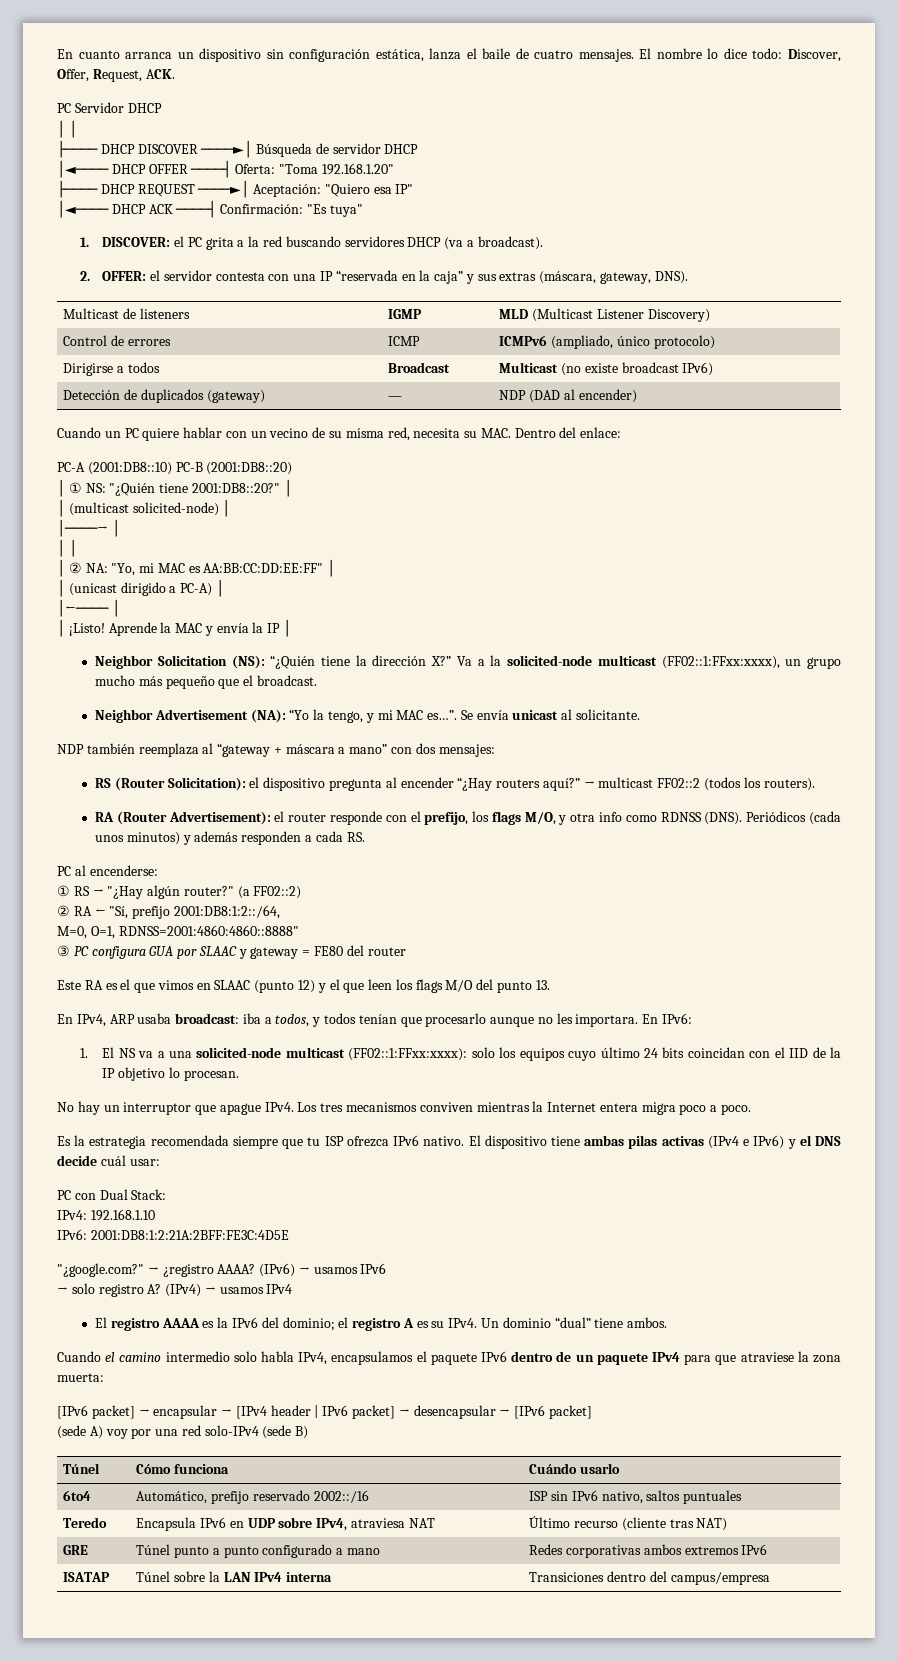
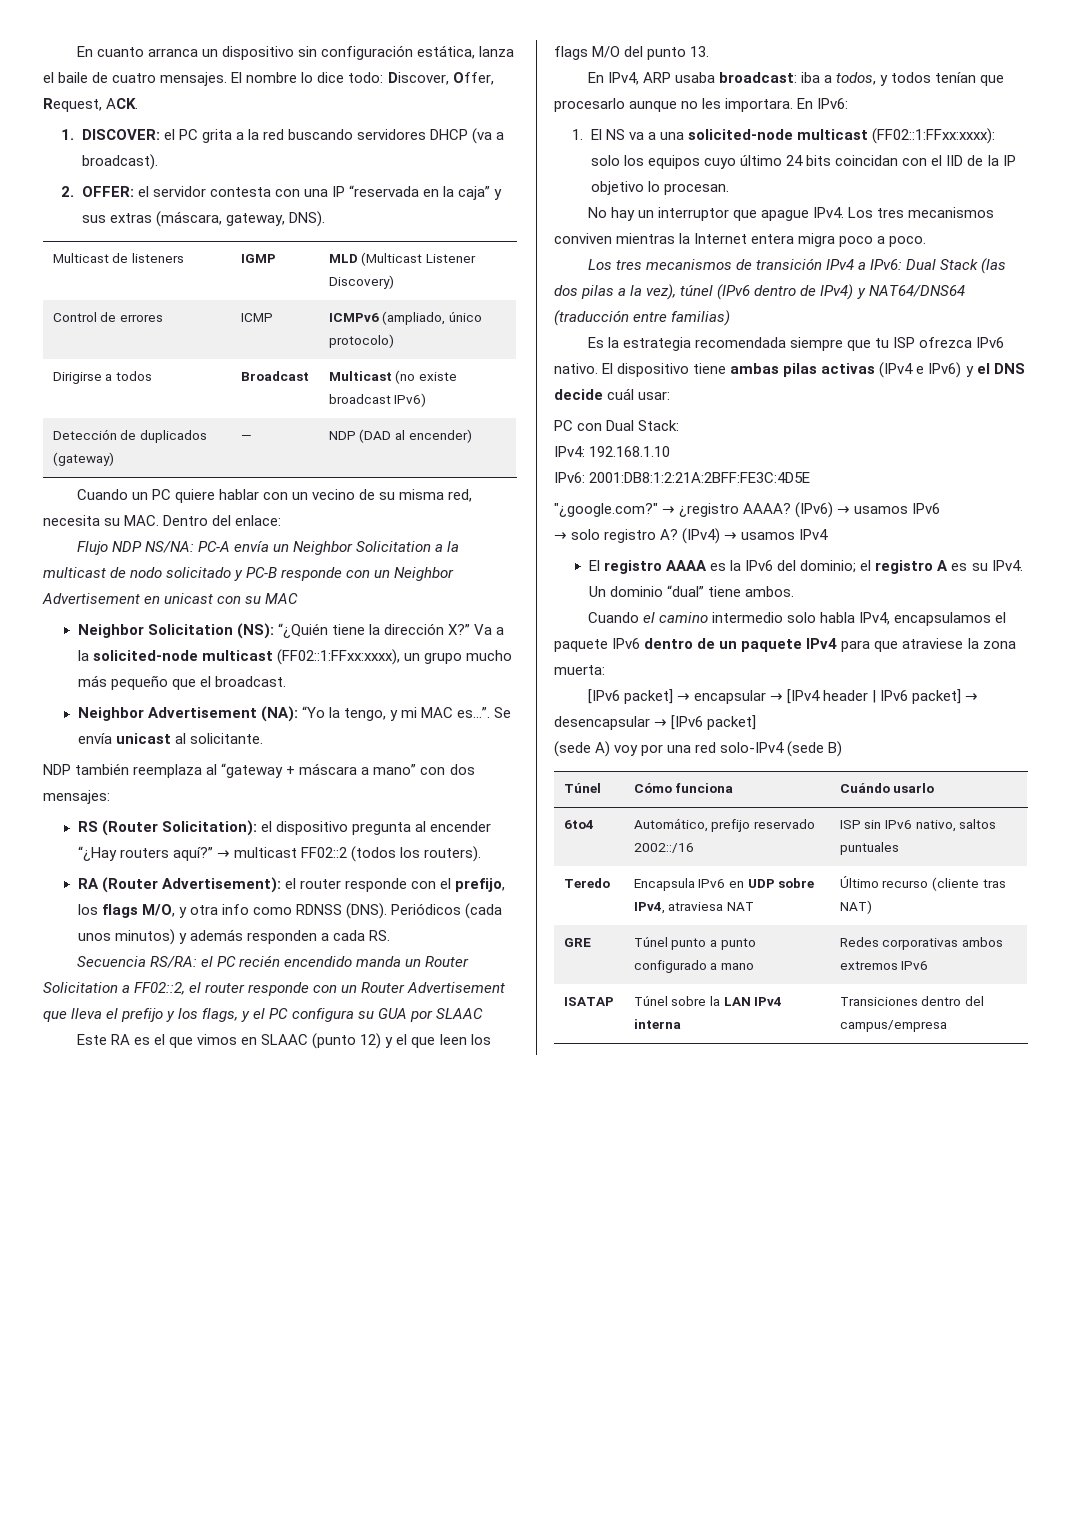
[57,102,162,113] [57,120,77,138] [57,140,419,158] [57,160,394,178] [57,180,414,198] [57,200,363,218] // PC Servidor DHCP // │ │ // ├──── DHCP DISCOVER ────►│ Búsqueda de servidor DHCP // │◄──── DHCP OFFER ────┤ Oferta: "Toma 192.168.1.20" // ├──── DHCP REQUEST ────►│ Aceptación: "Quiero esa IP" // │◄──── DHCP ACK ────┤ Confirmación: "Es tuya" -> (139, 103) none
[57,462,293,475] [57,479,292,497] [57,499,231,517] [57,519,120,537] [57,539,77,557] [57,559,336,577] [57,579,224,597] [57,599,120,617] [57,619,292,637] PC-A (2001:DB8::10) PC-B (2001:DB8::20) // │ ① NS: "¿Quién tiene 2001:DB8::20?" │ // │ (multicast solicited-node) │ // │────→ │ // │ │ // │ ② NA: "Yo, mi MAC es AA:BB:CC:DD:EE:FF" │ // │ (unicast dirigido a PC-A) │ // │←──── │ // │ ¡Listo! Aprende la MAC y envía la IP │ -> [76,541,460,555] [43,567,455,581] [42,593,299,604] Flujo NDP NS/NA: PC-A envía un Neighbor Solicitation a la multicast de nodo solicitado y PC-B responde con un Neighbor Advertisement en unicast con su MAC
[57,865,158,876] [57,885,302,899] [57,905,280,919] [57,925,299,939] [57,945,70,957] PC al encenderse: // ① RS → "¿Hay algún router?" (a FF02::2) // ② RA ← "Sí, prefijo 2001:DB8:1:2::/64, // M=0, O=1, RDNSS=2001:4860:4860::8888" // ③ -> [76,955,470,968] [43,982,506,996] [43,1008,266,1022] Secuencia RS/RA: el PC recién encendido manda un Router Solicitation a FF02::2, el router responde con un Router Advertisement que lleva el prefijo y los flags, y el
(146, 952) none -> [357,1011,374,1019] su
[238,945,406,959] y gateway = FE80 del router -> (483, 1013) none
(752, 1109) none -> [587,258,1007,274] [554,284,965,300] [554,310,731,326] // Los tres mecanismos de transición IPv4 a IPv6: Dual Stack (las dos pilas a la vez), túnel (IPv6 dentro de IPv4) y NAT64/DNS64 (traducción entre familias)

